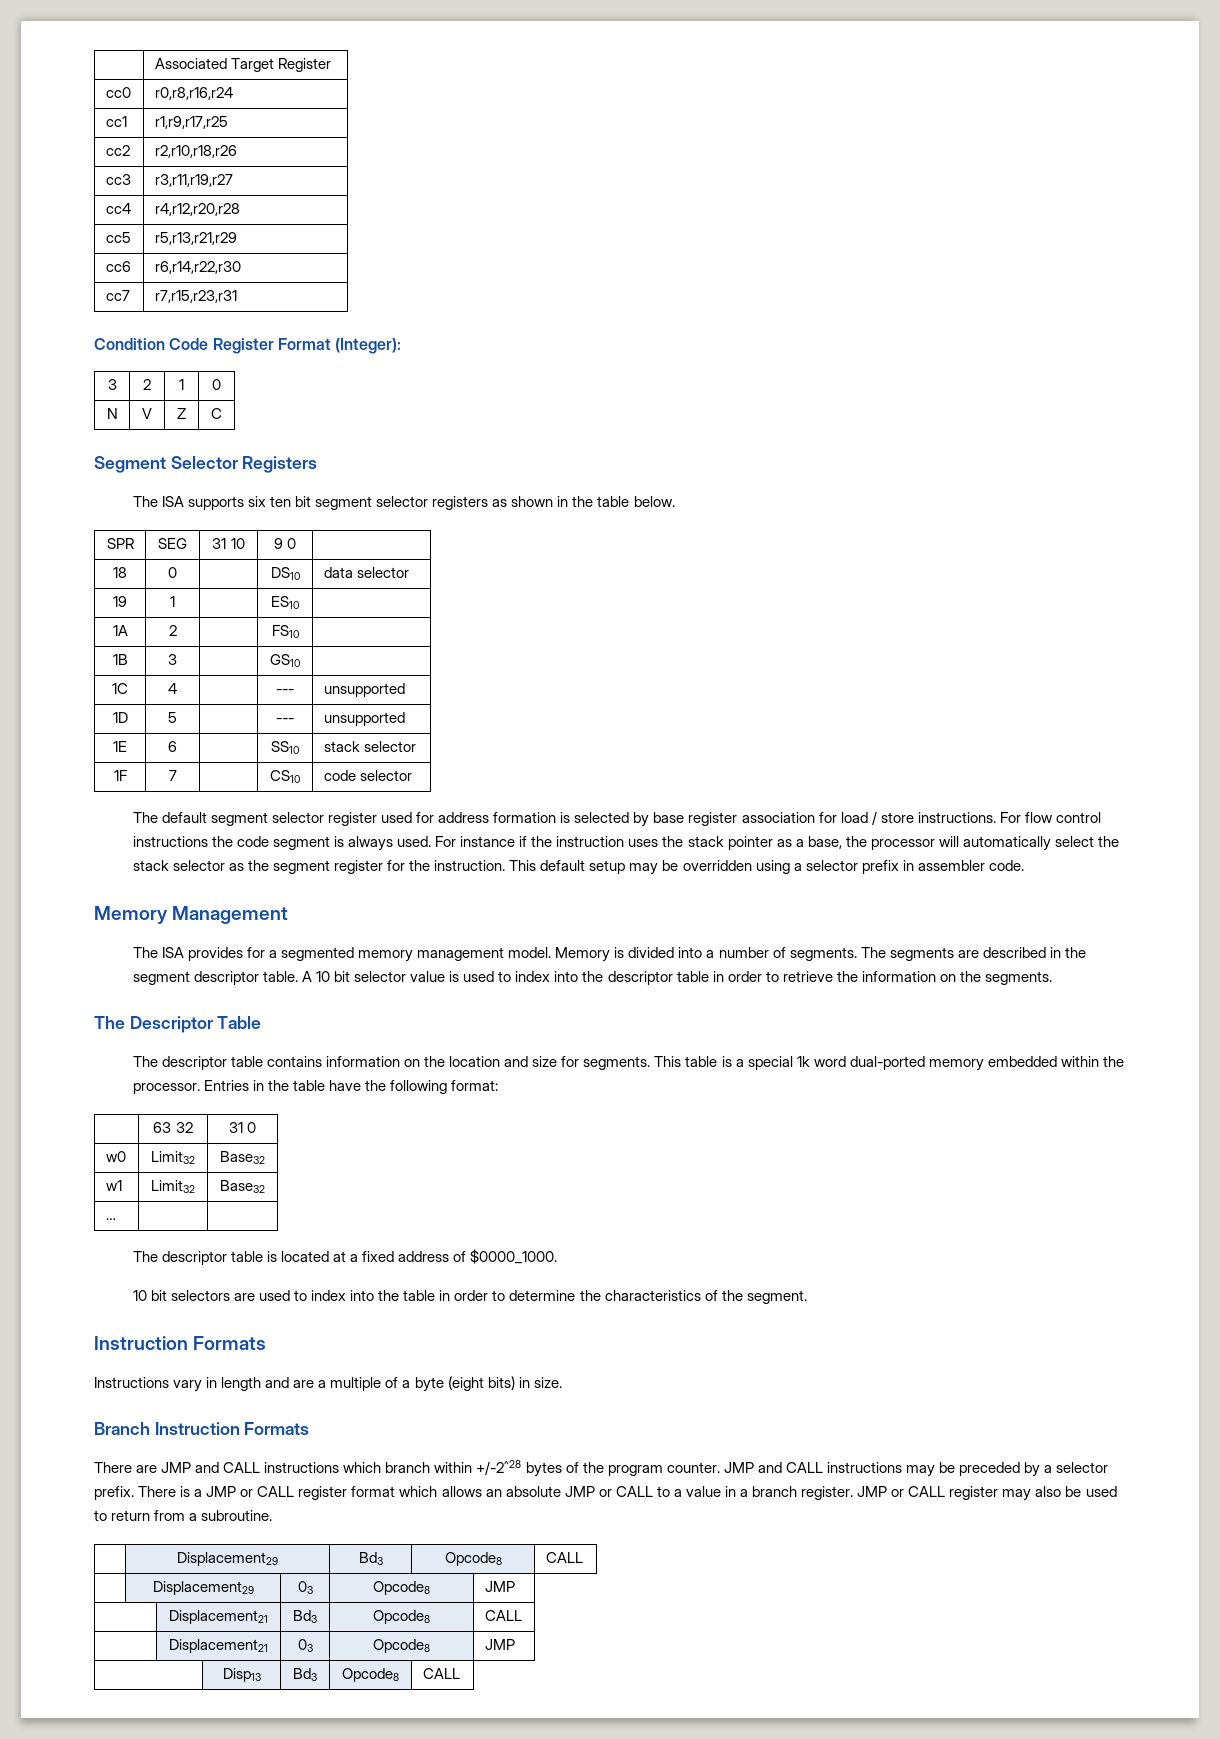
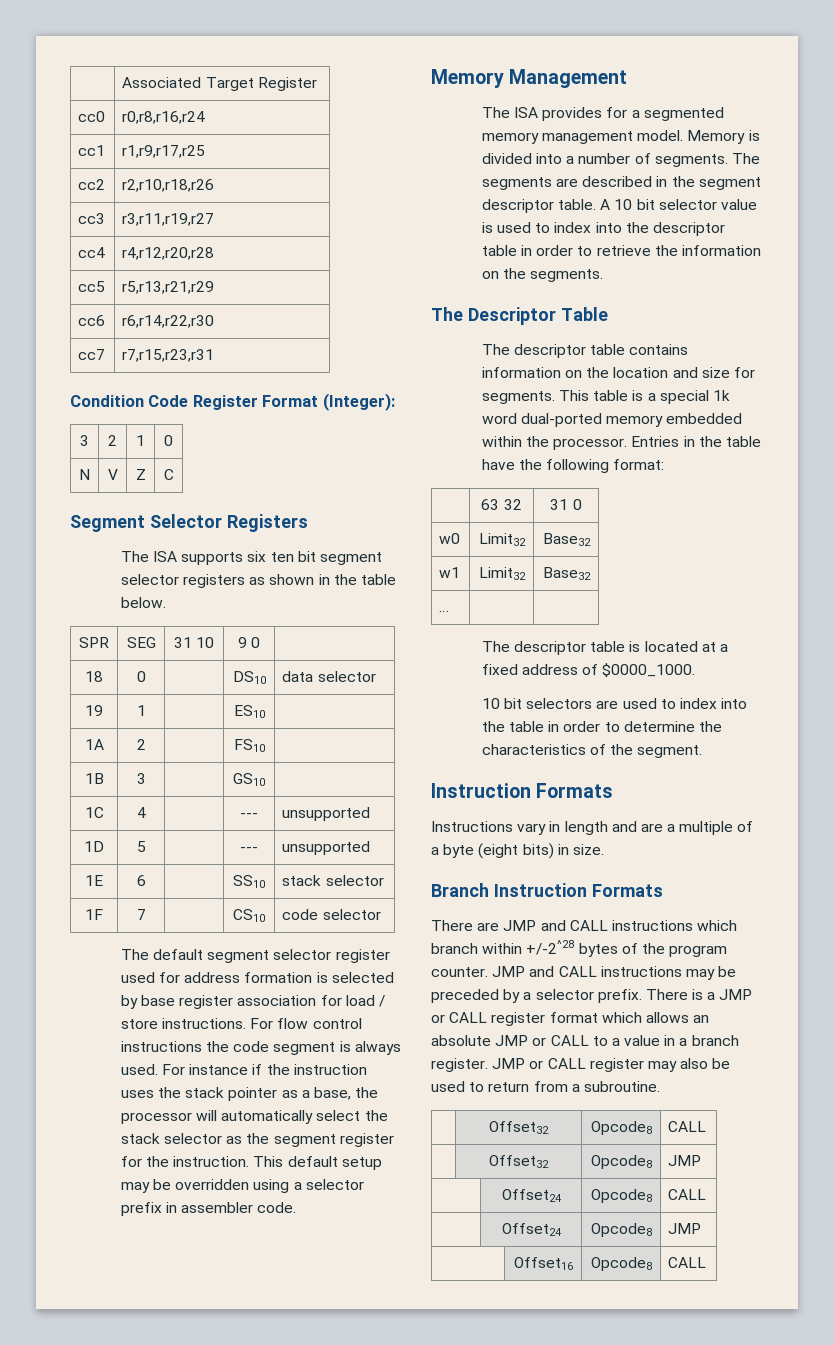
[177,1552,278,1566] [358,1552,383,1565] [444,1552,502,1566] [545,1552,583,1563] [152,1581,254,1595] [297,1581,313,1594] [373,1581,430,1595] [484,1581,515,1592] [169,1610,268,1624] [293,1610,317,1623] [373,1610,430,1624] [484,1610,522,1621] [169,1639,268,1653] [297,1639,313,1652] [373,1639,430,1653] [484,1639,515,1650] [222,1668,261,1682] [293,1668,317,1681] Displacement29 | Bd3 | Opcode8 | CALL // | Displacement29 | 03 | Opcode8 | JMP // | Displacement21 | Bd3 | Opcode8 | CALL // | Displacement21 | 03 | Opcode8 | JMP // | Disp13 | Bd3 -> [489,1121,549,1134] [590,1121,652,1135] [668,1121,707,1132] [489,1155,549,1168] [590,1155,652,1169] [668,1155,702,1166] [501,1189,562,1202] [590,1189,652,1203] [668,1189,707,1200] [501,1223,562,1236] [590,1223,652,1237] [668,1223,702,1234] [513,1257,573,1270] Offset32 | Opcode8 | CALL // | Offset32 | Opcode8 | JMP // | Offset24 | Opcode8 | CALL // | Offset24 | Opcode8 | JMP // | Offset16

